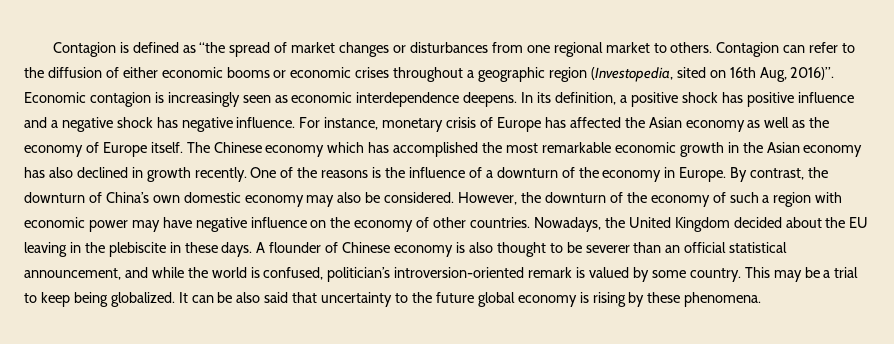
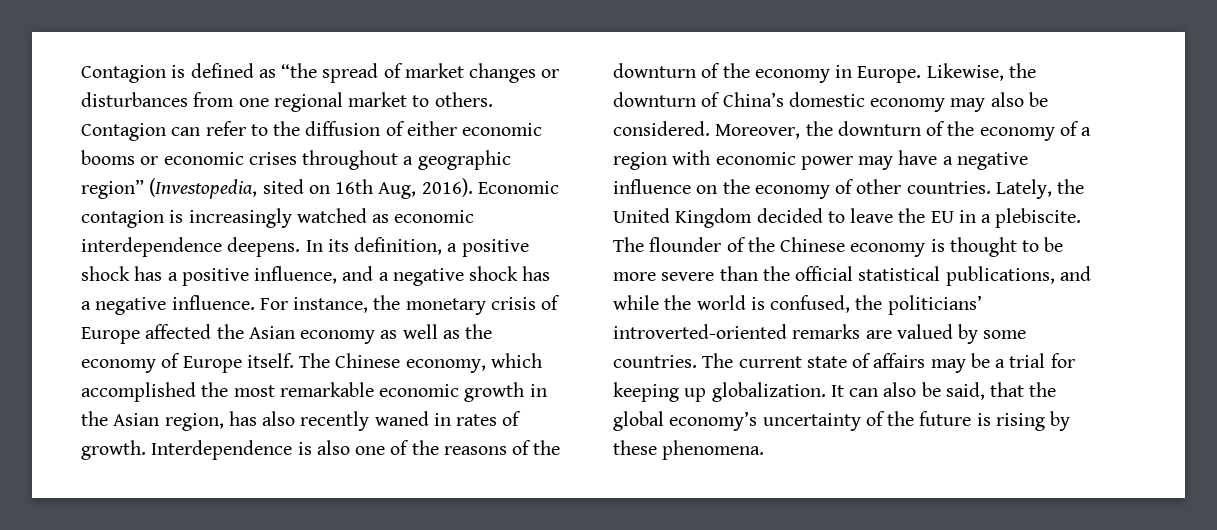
[548,67,587,82] region -> [81,179,144,199] region”
[790,67,835,80] 2016)”. -> [421,178,473,197] 2016).
[242,95,271,103] seen -> [296,208,367,223] watched
[746,92,854,107] positive influence -> [167,266,338,286] a positive influence,
(178, 122) none -> [81,301,91,310] a
(379, 123) none -> [373,295,401,310] the
[544,117,566,128] has -> (140, 335) none
[265,142,390,157] economy which has -> [405,353,542,373] economy, which
[803,145,863,157] economy -> [164,413,224,431] region,
[76,167,493,182] declined in growth recently. One of the reasons is the influence of a -> [300,411,522,431] [81,440,561,460] recently waned in rates of growth. Interdependence is also one of the reasons of the
[730,167,805,182] By contrast, -> [926,63,1004,81] Likewise,
[152,195,180,203] own -> (784, 99) none
[458,192,518,205] However, -> [715,124,801,139] Moreover,
[729,192,759,203] such -> (1079, 128) none
(192, 222) none -> [942,156,953,165] a
[533,217,601,232] Nowadays, -> [995,179,1052,199] Lately,
[785,217,869,228] [24,242,266,257] about the EU leaving in the plebiscite in these days. A -> [827,208,1082,228] [613,237,644,252] to leave the EU in a plebiscite. The
(339, 247) none -> [747,237,775,252] the
[468,242,493,253] also -> (945, 245) none
[585,242,681,253] severer than an -> [613,266,790,281] more severe than the
[24,268,121,280] announcement, -> [945,266,1055,286] publications,
[327,267,859,282] [24,292,577,307] politician’s introversion-oriented remark is valued by some country. This may be a trial to keep being globalized. It can be also said that uncertainty to the future global economy -> [855,295,982,315] [613,324,1027,344] [613,353,1075,373] [613,382,1057,402] [613,411,972,431] the politicians’ introverted-oriented remarks are valued by some countries. The current state of affairs may be a trial for keeping up globalization. It can also be said, that the global economy’s uncertainty of the future

